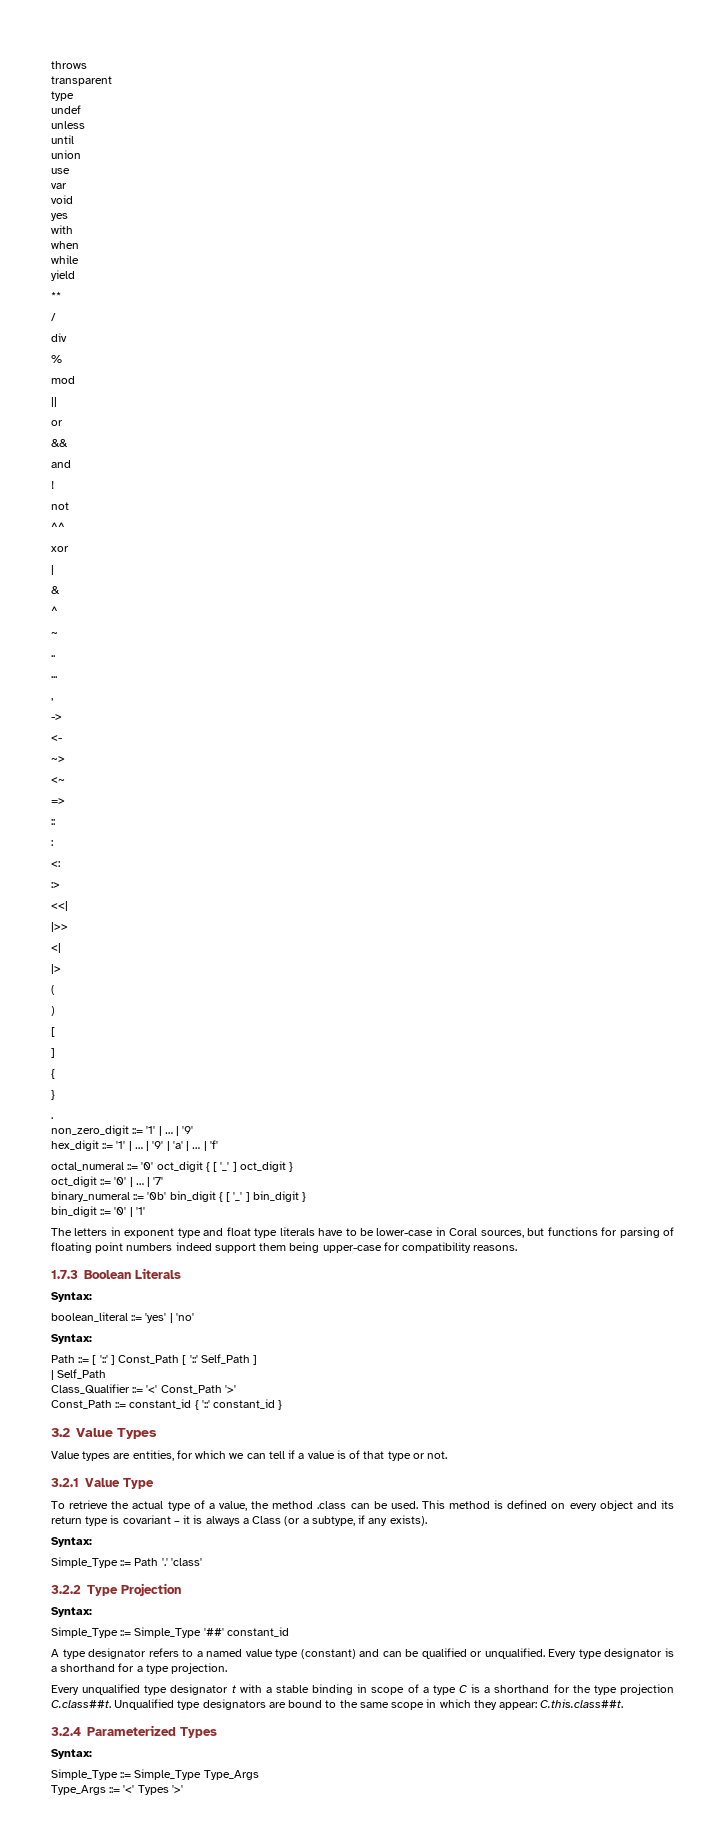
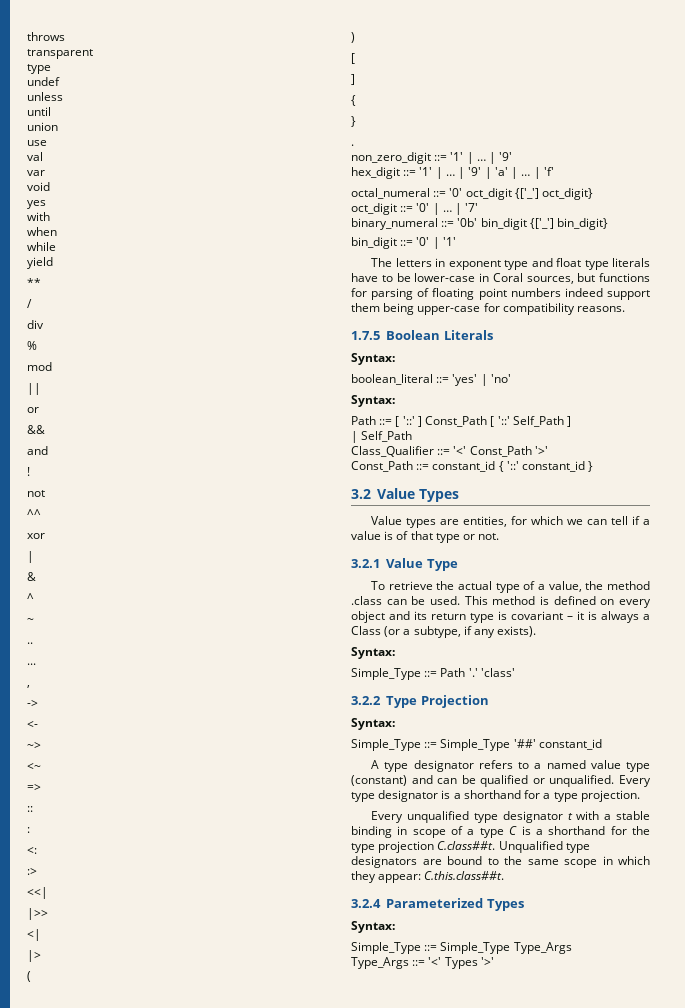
(70, 171) none -> [27,152,43,161] // val
[205,1161,294,1172] { [ '_' ] oct_digit } -> [514,188,594,200] {['_'] oct_digit}
[218,1191,307,1202] { [ '_' ] bin_digit } -> [529,218,609,230] {['_'] bin_digit}
[51,1270,78,1279] 1.7.3 -> [351,331,380,340] 1.7.5

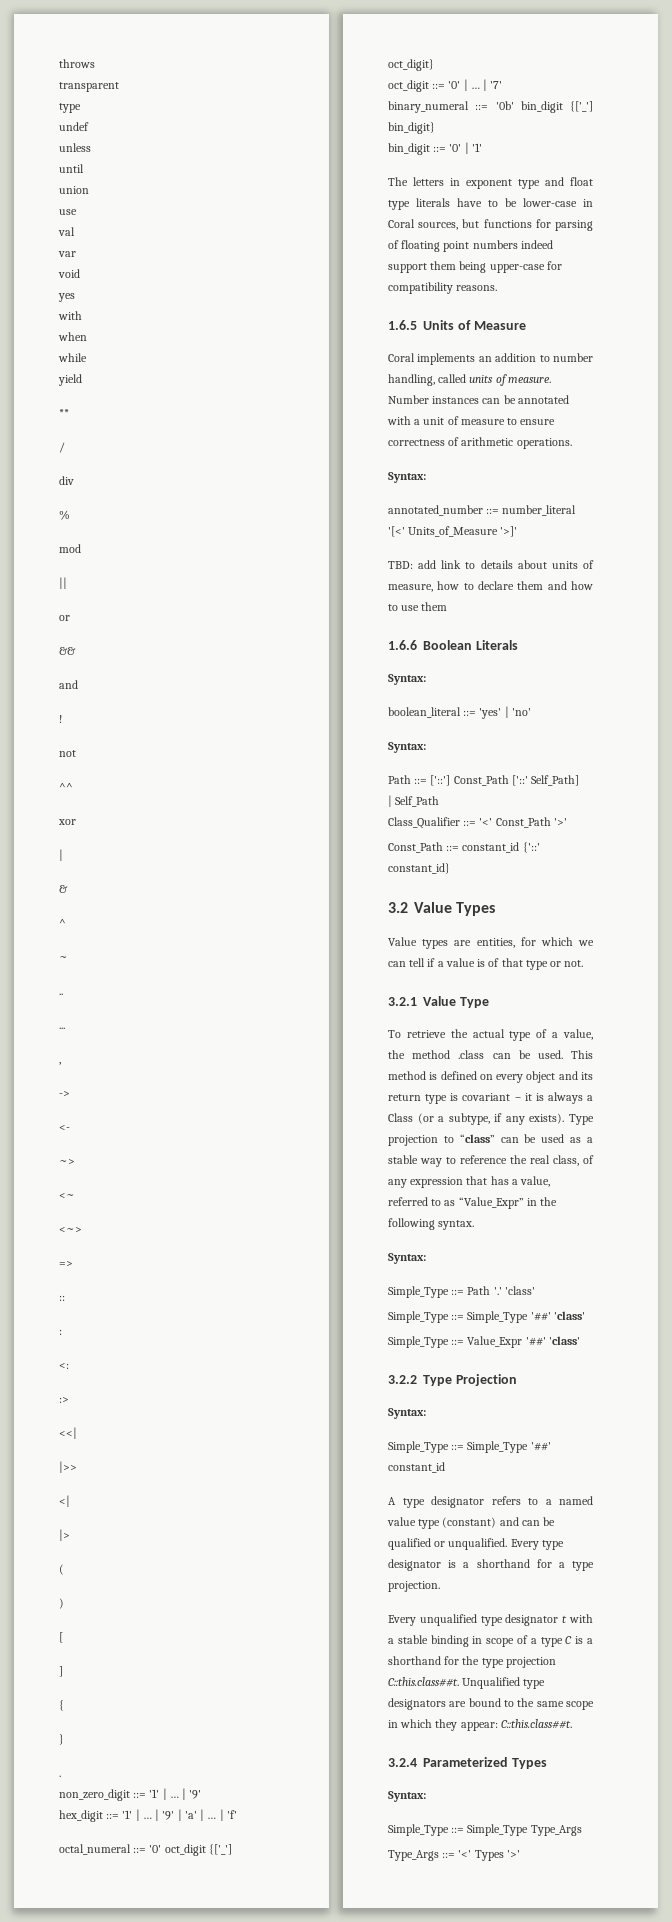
(41, 766) none -> [59,1227,82,1233] // <~>
[351,331,380,340] 1.7.5 -> [388,320,526,330] [388,353,593,365] [388,374,551,386] [388,395,569,404] [387,416,556,425] [388,437,572,449] [388,472,426,483] [388,505,577,516] [388,526,518,537] [388,560,594,569] [388,581,593,592] [388,602,448,611] [388,640,417,650] 1.6.5 Units of Measure // Coral implements an addition to number handling, called units of measure. Number instances can be annotated with a unit of measure to ensure correctness of arithmetic operations. // Syntax: // annotated_number ::= number_literal '[<' Units_of_Measure '>]' // TBD: add link to details about units of measure, how to declare them and how to use them // 1.6.6
[395,416,572,427] [ '::' ] Const_Path [ '::' Self_Path ] -> [430,775,580,786] ['::'] Const_Path ['::' Self_Path]
[498,461,594,472] { '::' constant_id } -> [522,842,540,853] [388,863,450,874] {'::' constant_id}
(537, 631) none -> [569,1114,594,1125] [388,1134,593,1146] [388,1155,594,1167] [388,1176,551,1188] [388,1197,558,1209] [388,1218,475,1230] Type projection to “class” can be used as a stable way to reference the real class, of any expression that has a value, referred to as “Value_Expr” in the following syntax.
(515, 672) none -> [388,1311,585,1323] [388,1336,580,1348] // Simple_Type ::= Simple_Type '##' 'class' // Simple_Type ::= Value_Expr '##' 'class'
[437,841,496,850] C.class##t. -> [388,1677,459,1687] C::this.class##t.
[424,871,505,880] C.this.class##t. -> [500,1719,572,1729] C::this.class##t.

